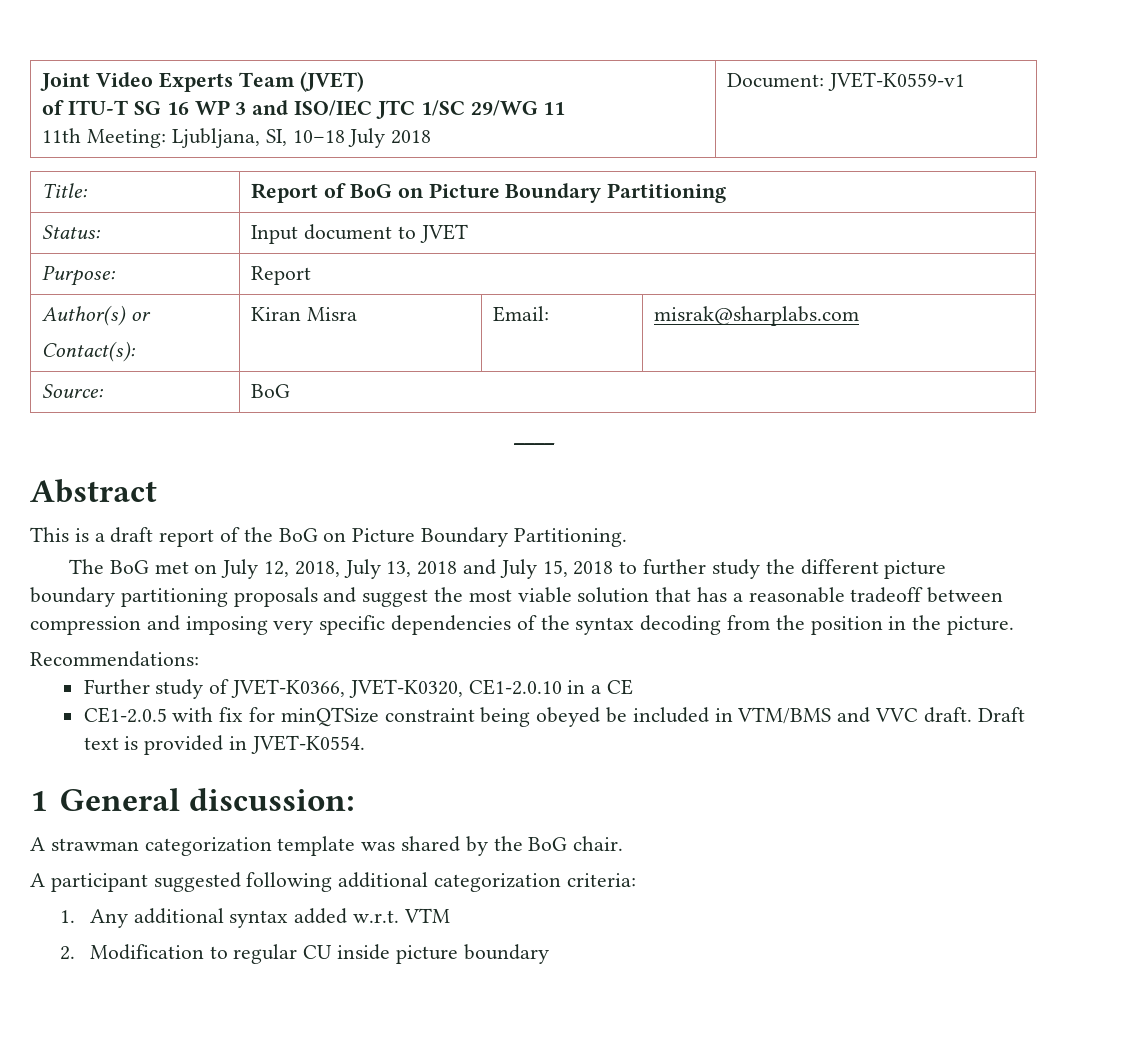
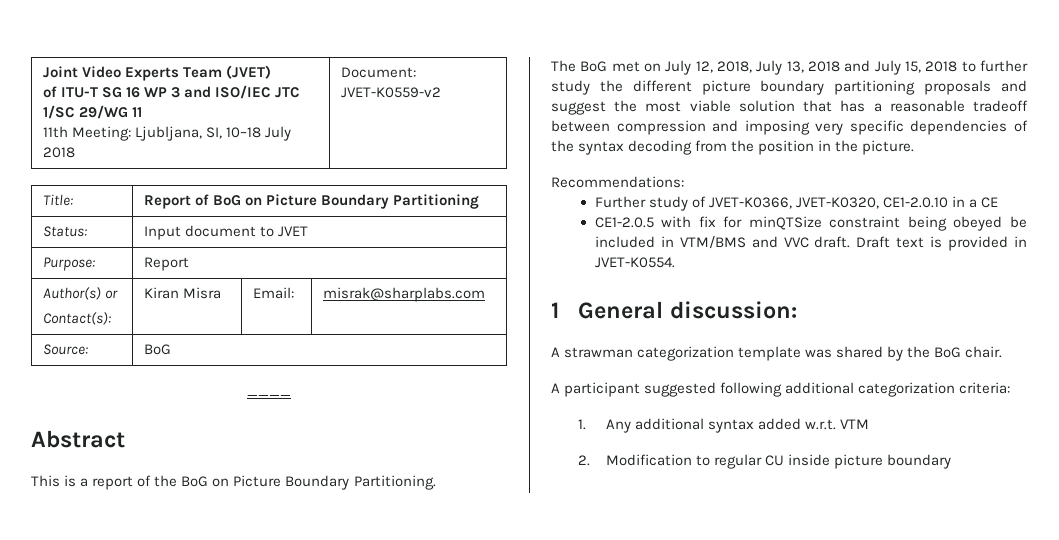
[828,72,966,91] JVET-K0559-v1 -> [340,87,441,98] JVET-K0559-v2
[110,527,154,543] draft -> (89, 482) none

